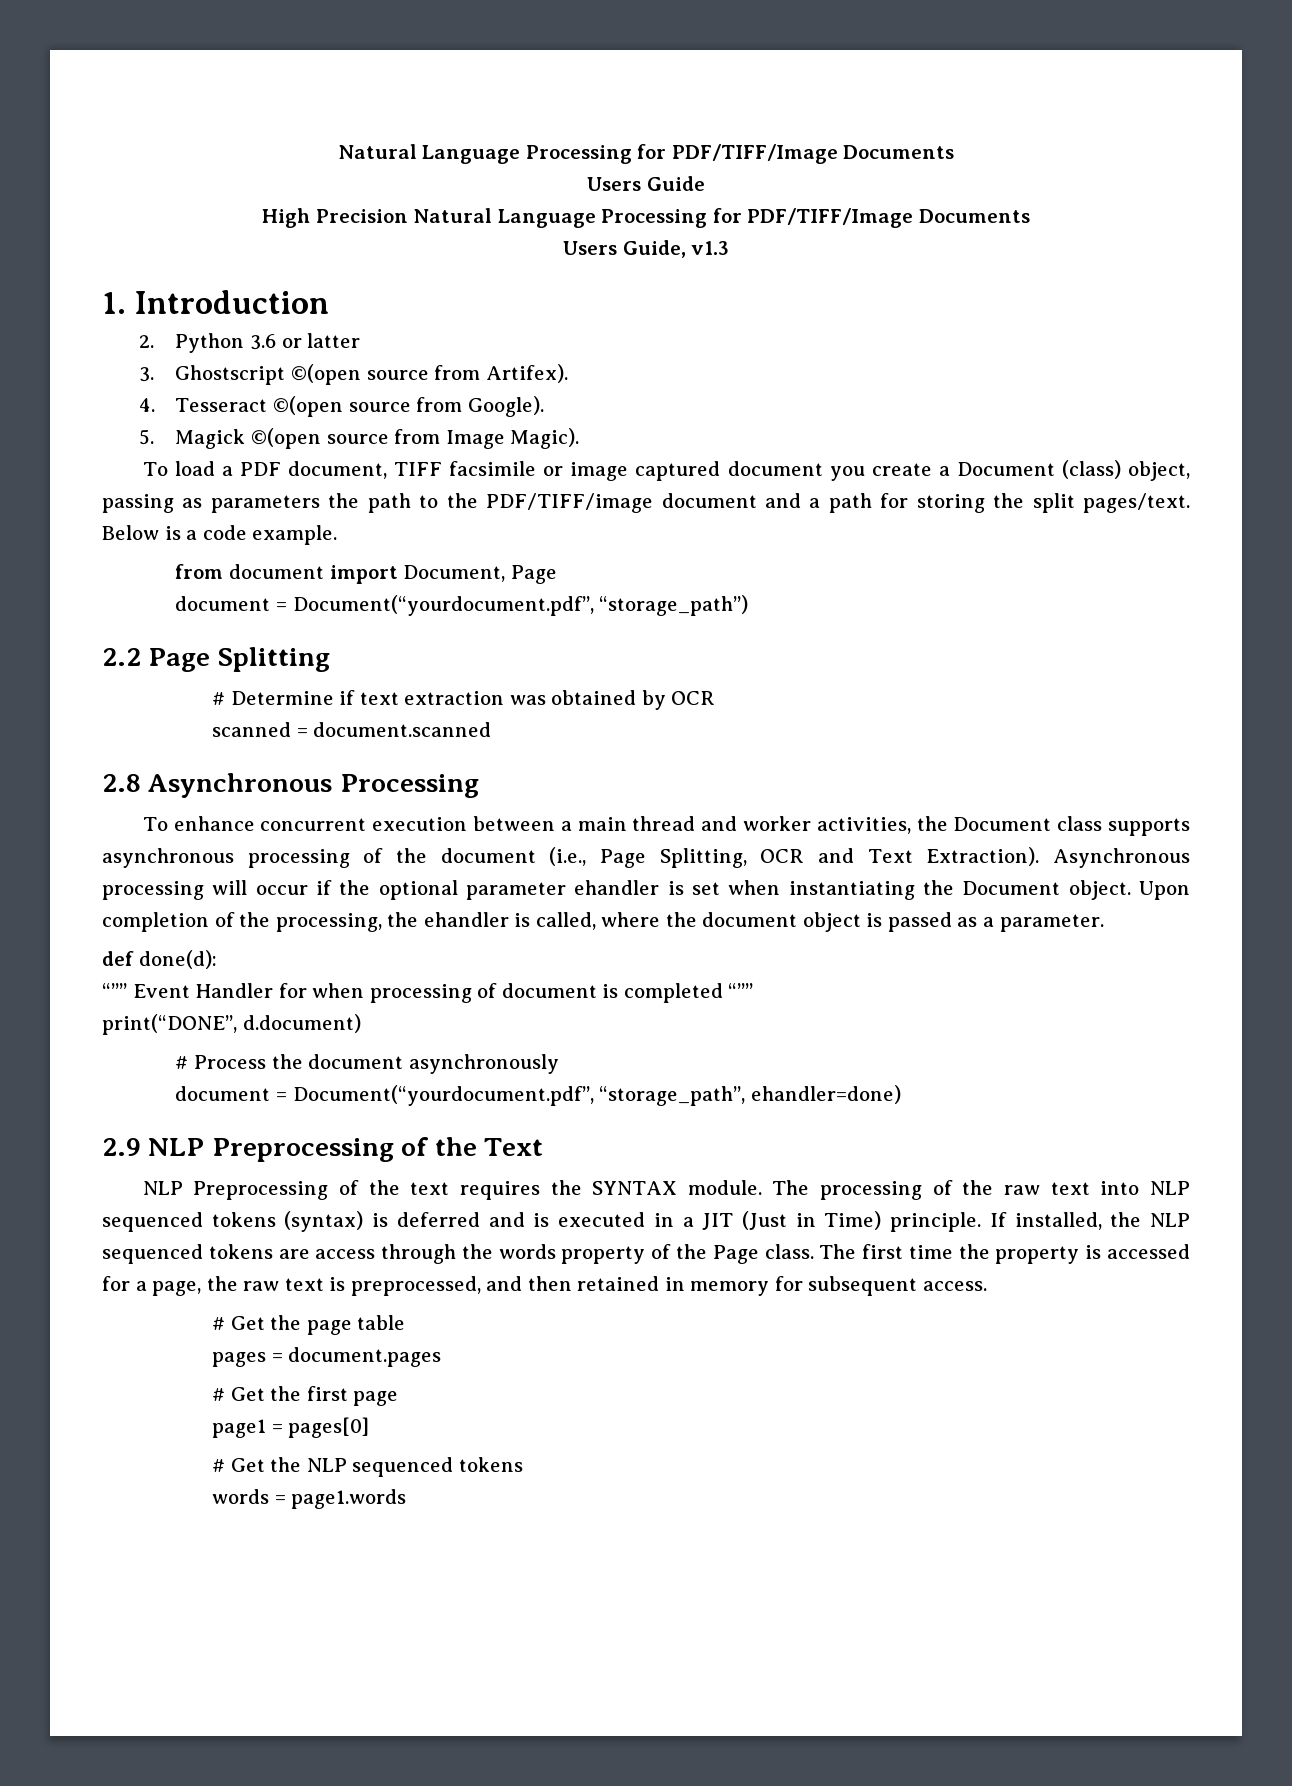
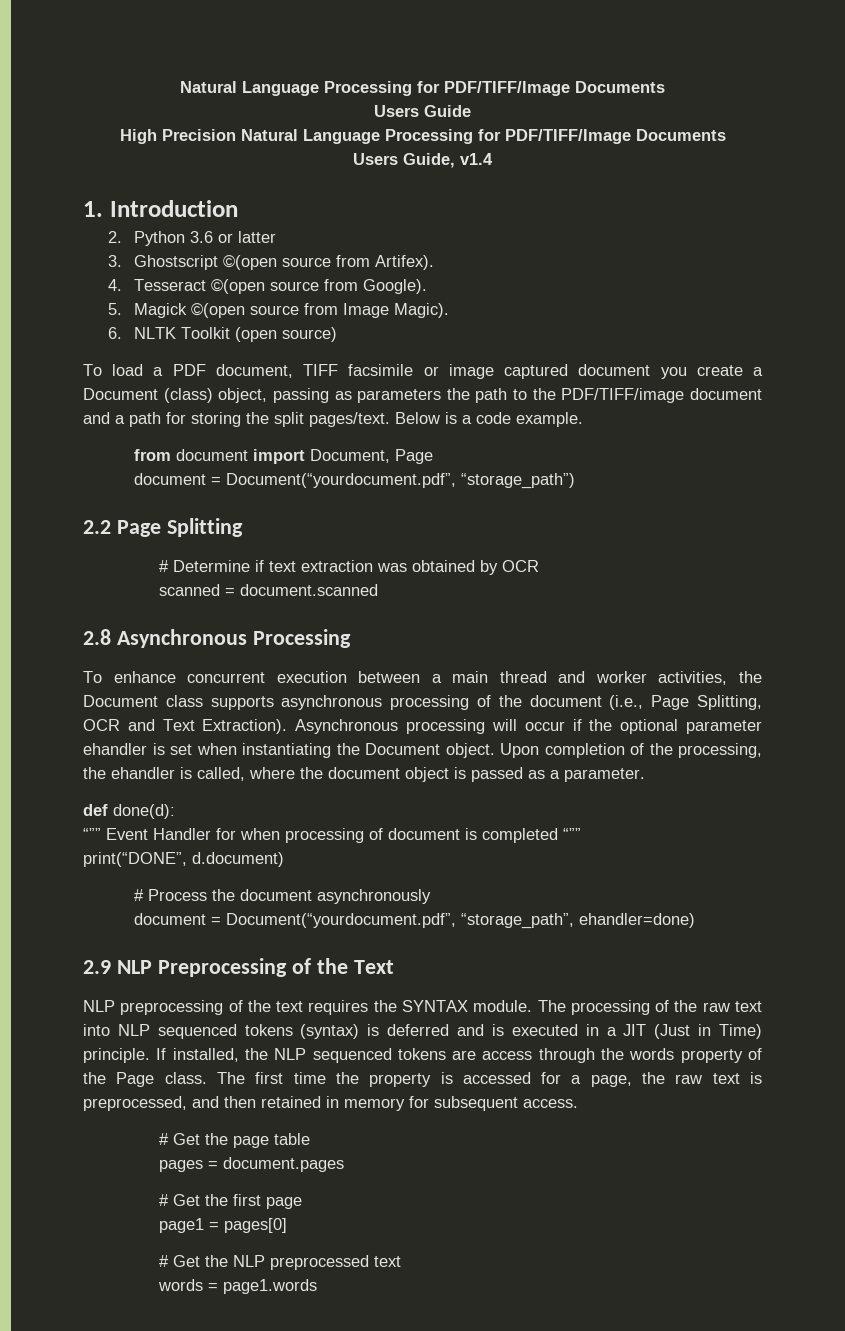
[691,241,730,255] v1.3 -> [460,153,493,165] v1.4
(580, 438) none -> [108,327,337,342] // 6. NLTK Toolkit (open source)
[193,1181,329,1200] Preprocessing -> [120,1000,224,1015] preprocessing
[352,1457,523,1477] sequenced tokens -> [269,1255,401,1270] preprocessed text

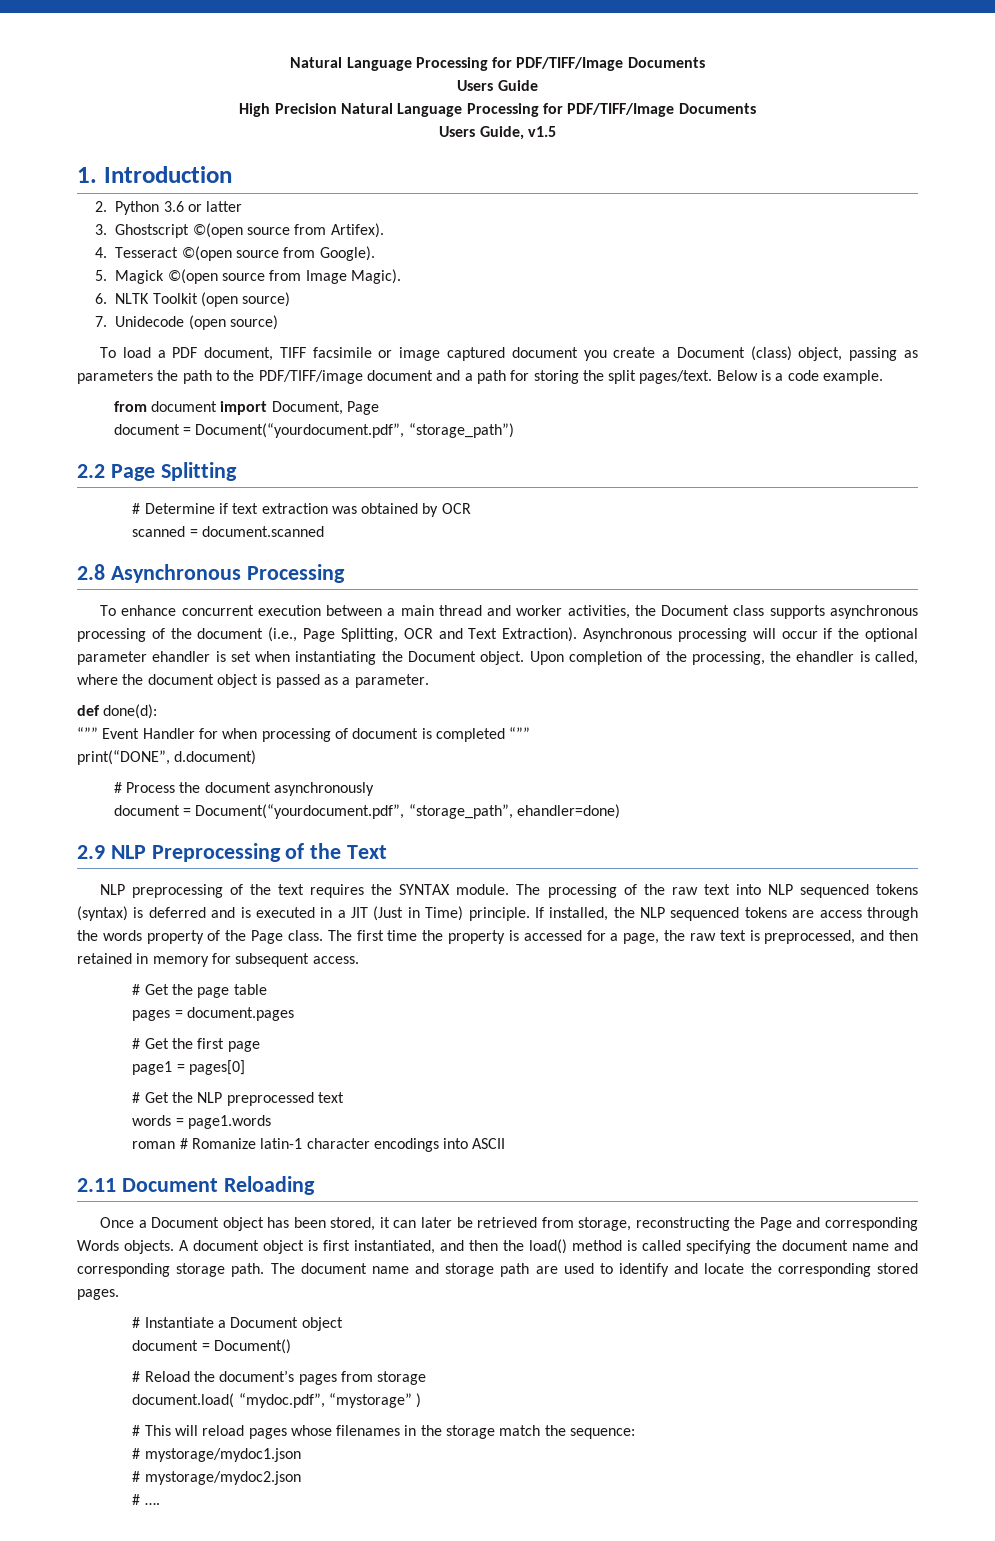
[460,153,493,165] v1.4 -> [527,126,556,137] v1.5
(337, 334) none -> [95,315,279,330] // 7. Unidecode (open source)
(317, 1286) none -> [132,1138,506,1152] [77,1176,315,1195] [99,1217,918,1231] [77,1239,918,1254] [77,1263,918,1277] [77,1289,119,1300] [132,1317,343,1331] [132,1339,291,1354] [132,1370,427,1385] [132,1393,422,1408] [132,1425,636,1439] [132,1448,301,1462] [132,1471,301,1485] [132,1494,160,1505] // roman # Romanize latin-1 character encodings into ASCII // 2.11 Document Reloading // Once a Document object has been stored, it can later be retrieved from storage, reconstructing the Page and corresponding Words objects. A document object is first instantiated, and then the load() method is called specifying the document name and corresponding storage path. The document name and storage path are used to identify and locate the corresponding stored pages. // # Instantiate a Document object // document = Document() // # Reload the document’s pages from storage // document.load( “mydoc.pdf”, “mystorage” ) // # This will reload pages whose filenames in the storage match the sequence: // # mystorage/mydoc1.json // # mystorage/mydoc2.json // # ….

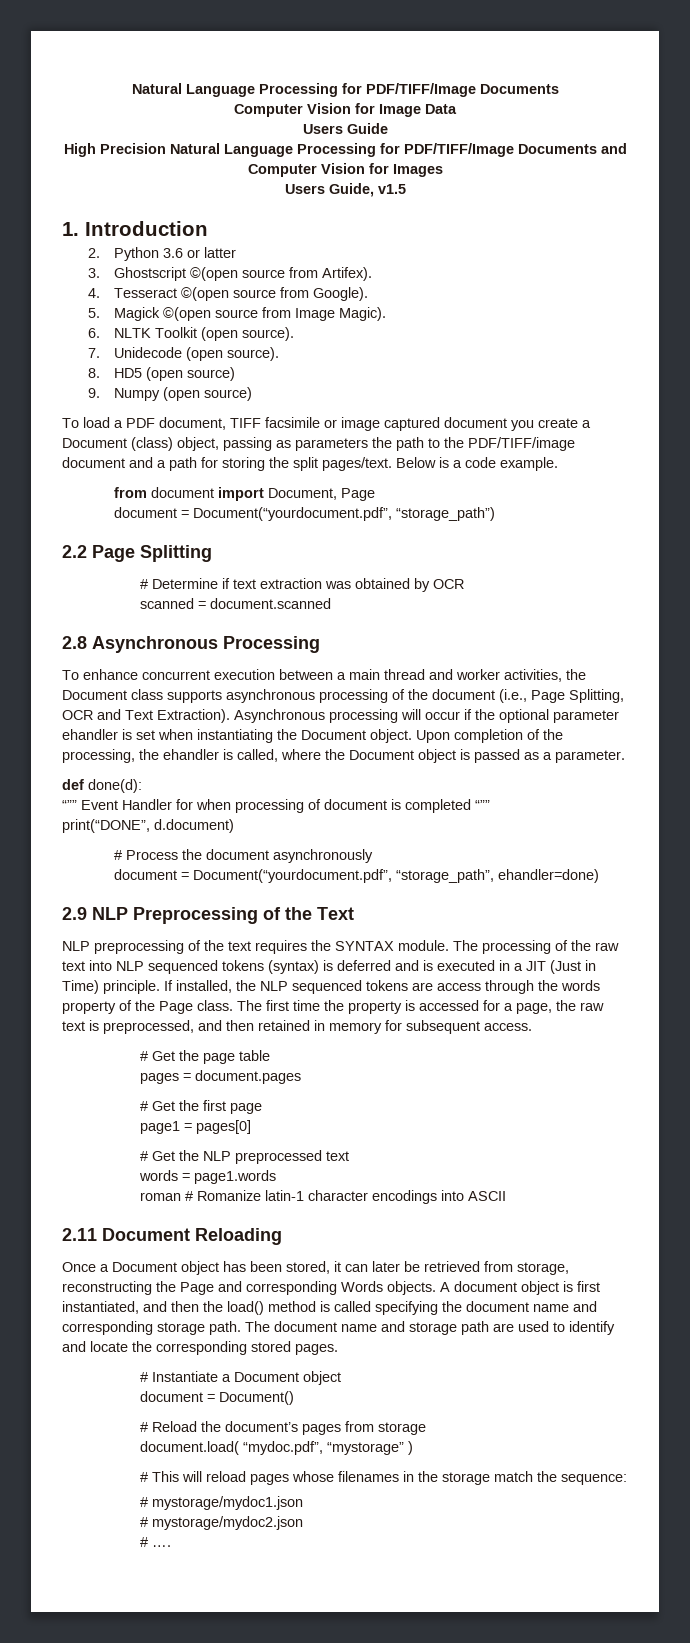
[290,57,705,71] Natural Language Processing for PDF/TIFF/Image Documents -> [131,83,559,97] [234,103,457,117] Natural Language Processing for PDF/TIFF/Image Documents // Computer Vision for Image Data
(756, 108) none -> [600,143,627,154] [247,163,443,177] and Computer Vision for Images
[242,292,291,307] [95,316,185,327] source) // 7. Unidecode -> [242,327,295,341] [88,347,280,361] [88,367,236,381] [88,388,161,401] source). // 7. Unidecode (open source). // 8. HD5 (open source) // 9. Numpy
[147,674,214,685] document -> [349,750,414,760] Document

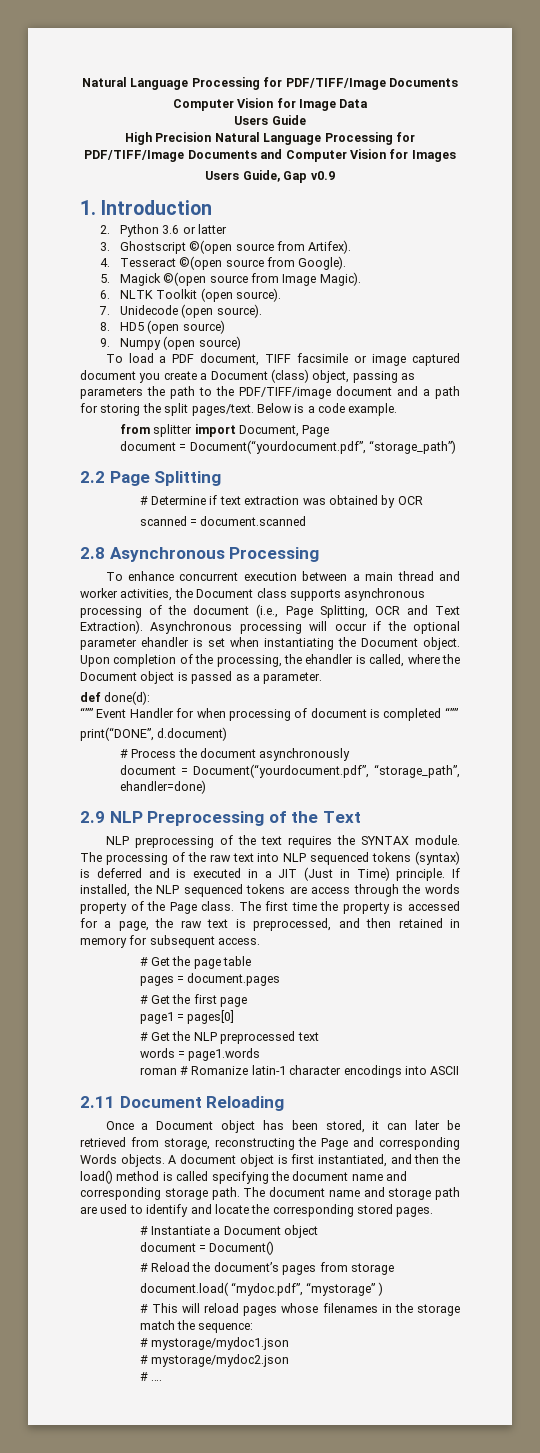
[377,184,406,194] v1.5 -> [283,171,335,183] Gap v0.9
[151,487,215,498] document -> [153,424,193,437] splitter

